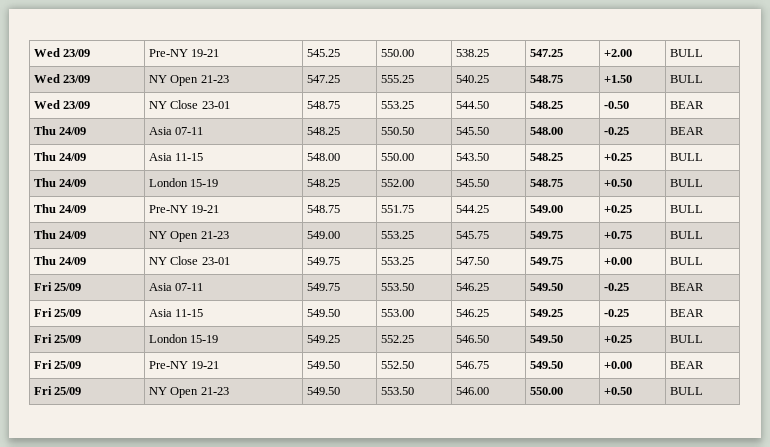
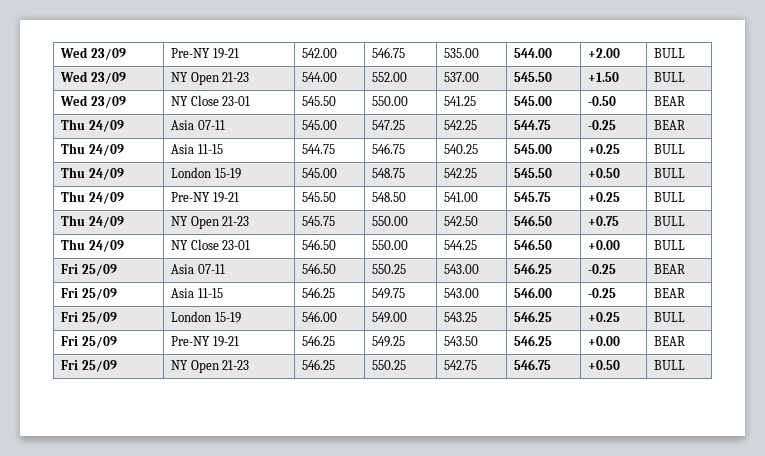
[307,49,341,57] [381,49,415,57] [456,49,490,57] [530,49,564,57] 545.25 | 550.00 | 538.25 | 547.25 -> [302,48,338,58] [372,47,406,58] [444,48,480,58] [514,48,553,58] 542.00 | 546.75 | 535.00 | 544.00
[307,75,341,83] [381,75,415,83] [456,75,490,83] [530,75,564,83] 547.25 | 555.25 | 540.25 | 548.75 -> [302,72,338,82] [372,72,408,82] [444,72,480,82] [514,72,553,82] 544.00 | 552.00 | 537.00 | 545.50
[307,101,341,109] [381,101,415,109] [456,101,490,109] [530,101,564,109] 548.75 | 553.25 | 544.50 | 548.25 -> [302,96,337,106] [372,96,409,106] [444,96,477,106] [514,96,553,106] 545.50 | 550.00 | 541.25 | 545.00
[307,127,341,135] [381,127,415,135] [456,127,490,135] [530,127,564,135] 548.25 | 550.50 | 545.50 | 548.00 -> [302,120,338,130] [372,120,406,130] [444,120,478,130] [514,120,552,130] 545.00 | 547.25 | 542.25 | 544.75
[307,153,341,161] [381,153,415,161] [456,153,490,161] [530,153,564,161] 548.00 | 550.00 | 543.50 | 548.25 -> [302,144,336,154] [372,143,406,154] [444,144,479,154] [514,144,553,154] 544.75 | 546.75 | 540.25 | 545.00
[307,179,341,187] [381,179,415,187] [456,179,490,187] [530,179,564,187] 548.25 | 552.00 | 545.50 | 548.75 -> [302,168,338,178] [372,168,406,178] [444,168,478,178] [514,168,553,178] 545.00 | 548.75 | 542.25 | 545.50
[307,205,341,213] [381,205,415,213] [456,205,490,213] [530,205,564,213] 548.75 | 551.75 | 544.25 | 549.00 -> [302,192,337,202] [372,192,407,202] [444,192,479,202] [514,192,552,202] 545.50 | 548.50 | 541.00 | 545.75
[307,231,341,239] [381,231,415,239] [456,231,490,239] [530,231,564,239] | 549.00 | 553.25 | 545.75 | 549.75 -> [302,216,336,226] [372,216,409,226] [444,216,479,226] [514,215,553,226] | 545.75 | 550.00 | 542.50 | 546.50
[307,257,341,265] [381,257,415,265] [456,257,490,265] [530,257,564,265] 549.75 | 553.25 | 547.50 | 549.75 -> [302,239,337,250] [372,240,409,250] [444,240,478,250] [514,239,553,250] 546.50 | 550.00 | 544.25 | 546.50
[307,283,341,291] [381,283,415,291] [456,283,490,291] [530,283,564,291] 549.75 | 553.50 | 546.25 | 549.50 -> [302,263,337,274] [372,264,407,274] [444,264,480,274] [514,263,553,274] 546.50 | 550.25 | 543.00 | 546.25
[307,309,341,317] [381,309,415,317] [456,309,490,317] [530,309,564,317] | 549.50 | 553.00 | 546.25 | 549.25 -> [302,287,336,298] [372,288,406,299] [444,288,480,298] [514,287,553,298] | 546.25 | 549.75 | 543.00 | 546.00
[307,335,341,343] [381,335,415,343] [456,335,490,343] [530,335,564,343] 549.25 | 552.25 | 546.50 | 549.50 -> [302,311,338,322] [372,312,408,323] [444,312,478,322] [514,311,553,322] 546.00 | 549.00 | 543.25 | 546.25
[307,361,341,369] [381,361,415,369] [456,361,490,369] [530,361,564,369] 549.50 | 552.50 | 546.75 | 549.50 -> [302,335,336,346] [372,336,406,347] [444,336,479,346] [514,335,553,346] 546.25 | 549.25 | 543.50 | 546.25
[307,387,341,395] [381,387,415,395] [456,387,490,395] [530,387,564,395] 549.50 | 553.50 | 546.00 | 550.00 -> [302,359,336,370] [372,360,407,370] [444,360,478,370] [514,359,552,370] 546.25 | 550.25 | 542.75 | 546.75

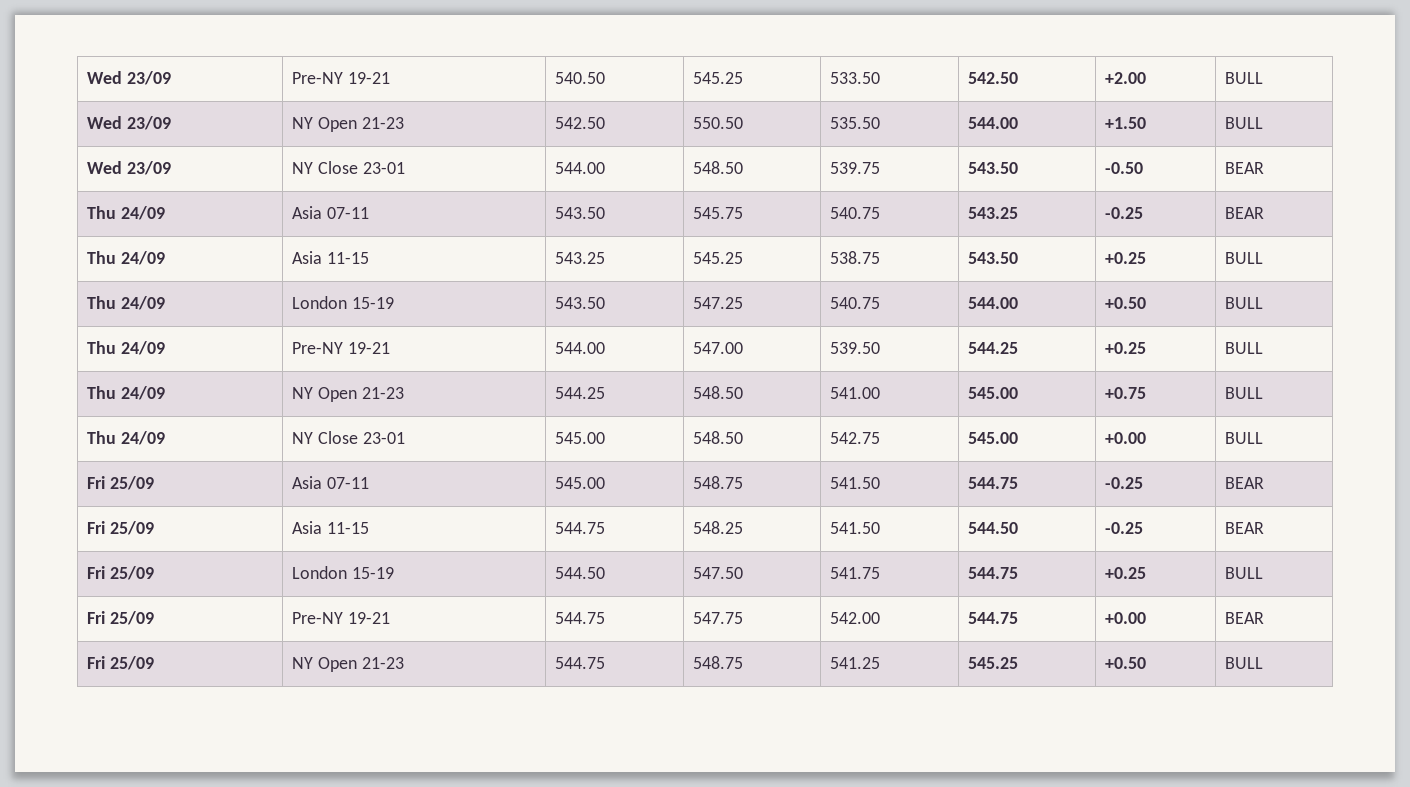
[302,48,338,58] [372,47,406,58] [444,48,480,58] [514,48,553,58] 542.00 | 546.75 | 535.00 | 544.00 -> [555,72,606,84] [693,72,744,84] [830,72,881,84] [968,72,1019,84] 540.50 | 545.25 | 533.50 | 542.50
[302,72,338,82] [372,72,408,82] [444,72,480,82] [514,72,553,82] 544.00 | 552.00 | 537.00 | 545.50 -> [555,117,606,129] [693,117,744,129] [830,117,881,129] [968,117,1019,129] 542.50 | 550.50 | 535.50 | 544.00
[302,96,337,106] [372,96,409,106] [444,96,477,106] [514,96,553,106] 545.50 | 550.00 | 541.25 | 545.00 -> [555,162,606,174] [693,161,744,174] [830,162,881,174] [968,162,1019,174] 544.00 | 548.50 | 539.75 | 543.50
[302,120,338,130] [372,120,406,130] [444,120,478,130] [514,120,552,130] 545.00 | 547.25 | 542.25 | 544.75 -> [555,207,606,219] [693,207,744,219] [830,207,881,219] [968,207,1019,219] 543.50 | 545.75 | 540.75 | 543.25
[302,144,336,154] [372,143,406,154] [444,144,479,154] [514,144,553,154] 544.75 | 546.75 | 540.25 | 545.00 -> [555,252,606,264] [693,252,744,264] [830,251,881,264] [968,252,1019,264] 543.25 | 545.25 | 538.75 | 543.50
[302,168,338,178] [372,168,406,178] [444,168,478,178] [514,168,553,178] 545.00 | 548.75 | 542.25 | 545.50 -> [555,297,606,309] [693,297,744,309] [830,297,881,309] [968,297,1019,309] 543.50 | 547.25 | 540.75 | 544.00
[302,192,337,202] [372,192,407,202] [444,192,479,202] [514,192,552,202] 545.50 | 548.50 | 541.00 | 545.75 -> [555,342,606,354] [693,342,744,354] [830,342,881,354] [968,342,1019,354] 544.00 | 547.00 | 539.50 | 544.25
[302,216,336,226] [372,216,409,226] [444,216,479,226] [514,215,553,226] 545.75 | 550.00 | 542.50 | 546.50 -> [555,387,606,399] [693,386,744,399] [830,387,881,399] [968,387,1019,399] 544.25 | 548.50 | 541.00 | 545.00
[302,239,337,250] [372,240,409,250] [444,240,478,250] [514,239,553,250] 546.50 | 550.00 | 544.25 | 546.50 -> [555,432,606,444] [693,431,744,444] [830,432,881,444] [968,432,1019,444] 545.00 | 548.50 | 542.75 | 545.00
[302,263,337,274] [372,264,407,274] [444,264,480,274] [514,263,553,274] 546.50 | 550.25 | 543.00 | 546.25 -> [555,477,606,489] [693,476,744,489] [830,477,881,489] [968,477,1019,489] 545.00 | 548.75 | 541.50 | 544.75
[302,287,336,298] [372,288,406,299] [444,288,480,298] [514,287,553,298] 546.25 | 549.75 | 543.00 | 546.00 -> [555,522,606,534] [693,521,744,534] [830,522,881,534] [968,522,1019,534] 544.75 | 548.25 | 541.50 | 544.50
[302,311,338,322] [372,312,408,323] [444,312,478,322] [514,311,553,322] 546.00 | 549.00 | 543.25 | 546.25 -> [555,567,606,579] [693,567,744,579] [830,567,881,579] [968,567,1019,579] 544.50 | 547.50 | 541.75 | 544.75
[302,335,336,346] [372,336,406,347] [444,336,479,346] [514,335,553,346] 546.25 | 549.25 | 543.50 | 546.25 -> [555,612,606,624] [693,612,744,624] [830,612,881,624] [968,612,1019,624] 544.75 | 547.75 | 542.00 | 544.75
[302,359,336,370] [372,360,407,370] [444,360,478,370] [514,359,552,370] 546.25 | 550.25 | 542.75 | 546.75 -> [555,657,606,669] [693,656,744,669] [830,657,881,669] [968,657,1019,669] 544.75 | 548.75 | 541.25 | 545.25

